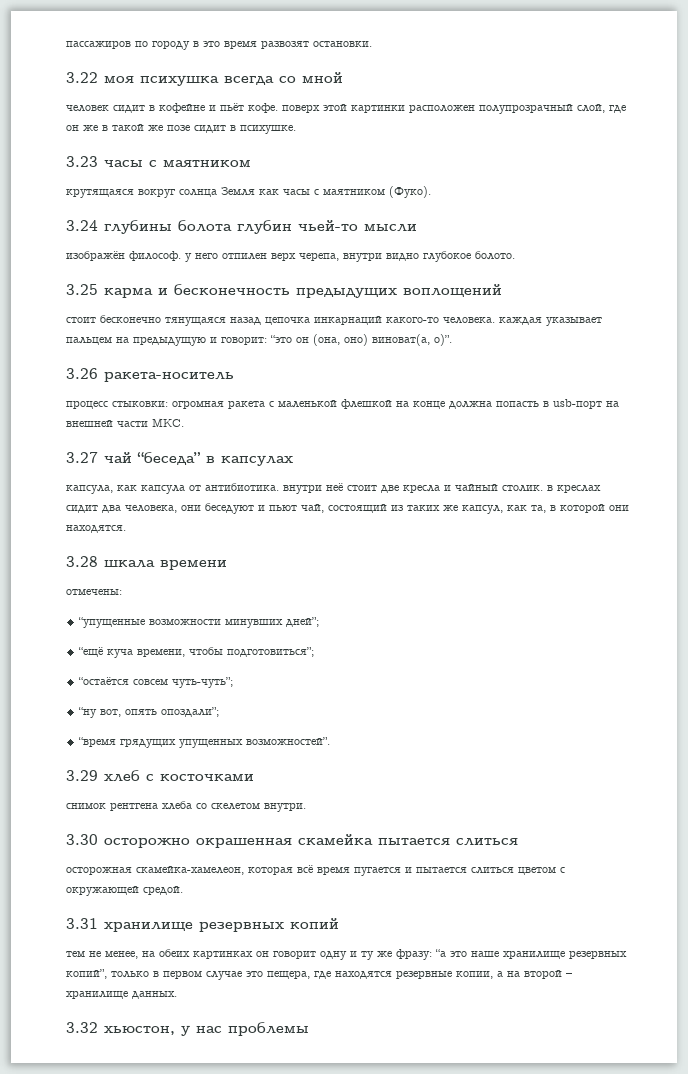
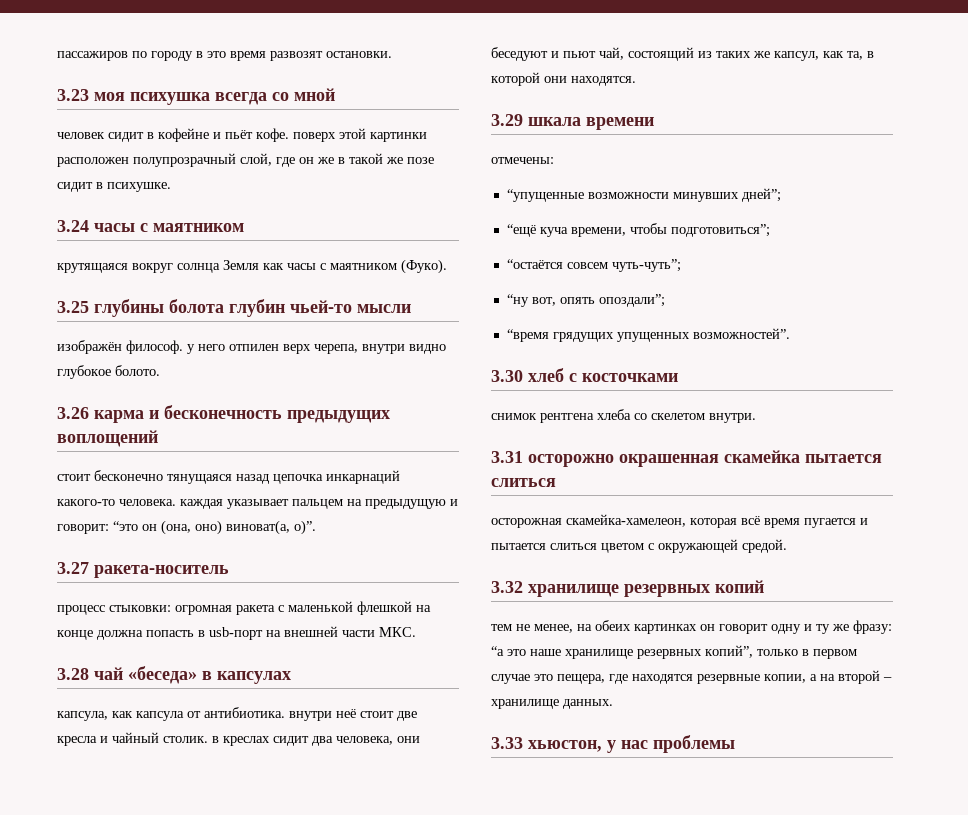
[66,72,98,83] 3.22 -> [57,89,89,101] 3.23
[66,156,98,167] 3.23 -> [57,220,89,232] 3.24
[66,220,98,231] 3.24 -> [57,301,89,313] 3.25
[66,284,98,295] 3.25 -> [57,407,89,419] 3.26
[66,368,98,379] 3.26 -> [57,562,89,574] 3.27
[66,452,201,465] 3.27 чай “беседа” -> [57,666,197,684] 3.28 чай «беседа»
[66,556,98,567] 3.28 -> [491,114,523,126] 3.29
[66,770,98,781] 3.29 -> [491,370,523,382] 3.30
[66,834,98,845] 3.30 -> [491,451,523,463] 3.31
[66,918,98,929] 3.31 -> [491,581,523,593] 3.32
[66,1022,98,1033] 3.32 -> [491,737,523,749] 3.33

